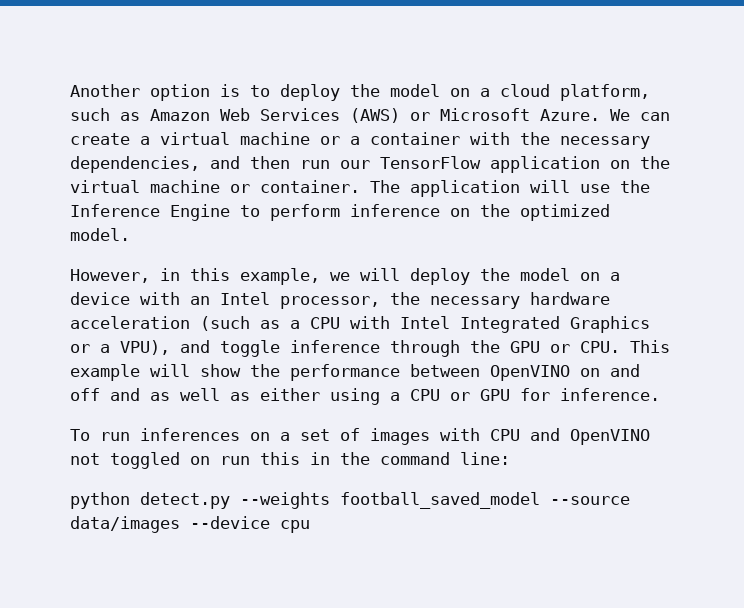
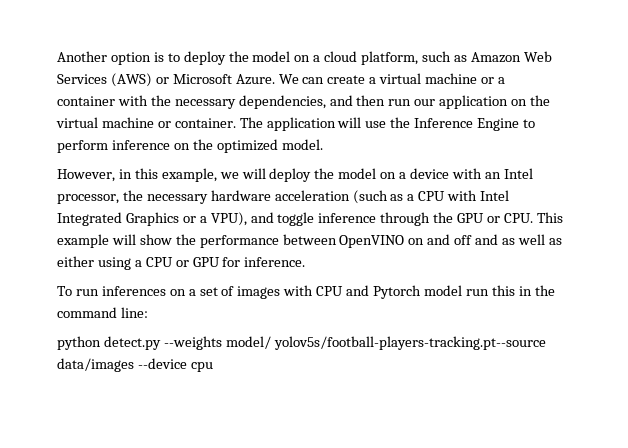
[380,156,481,169] TensorFlow -> (436, 102) none
[570,429,650,445] [70,452,210,469] OpenVINO not toggled on -> [373,285,462,299] Pytorch model
[340,492,630,509] football_saved_model --source -> [225,336,546,350] model/ yolov5s/football-players-tracking.pt--source

